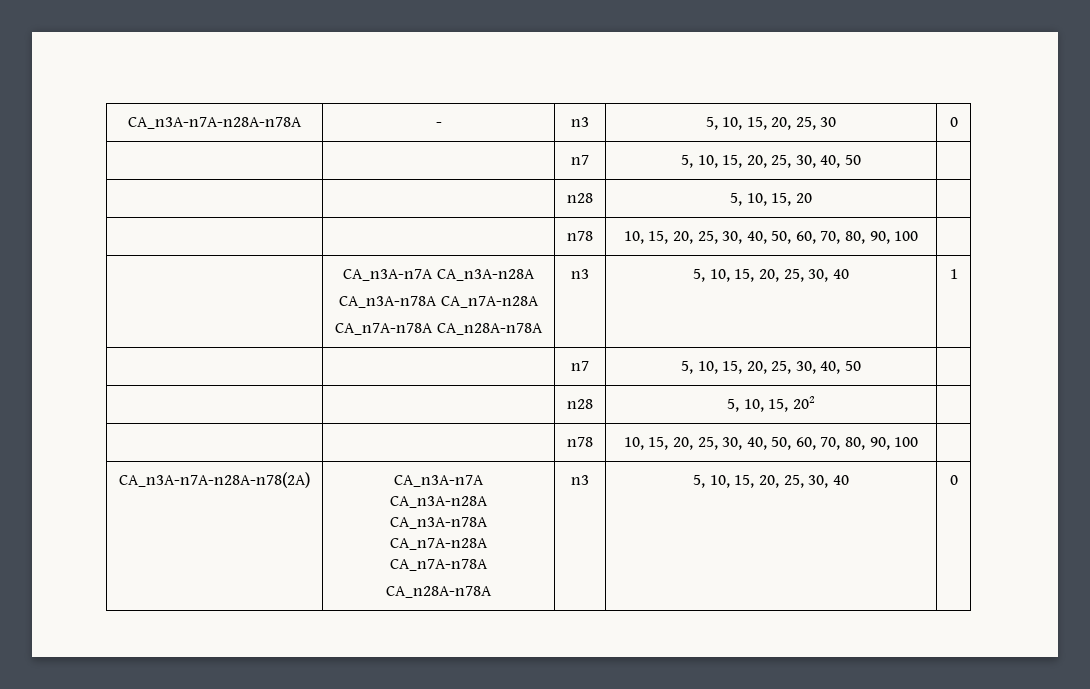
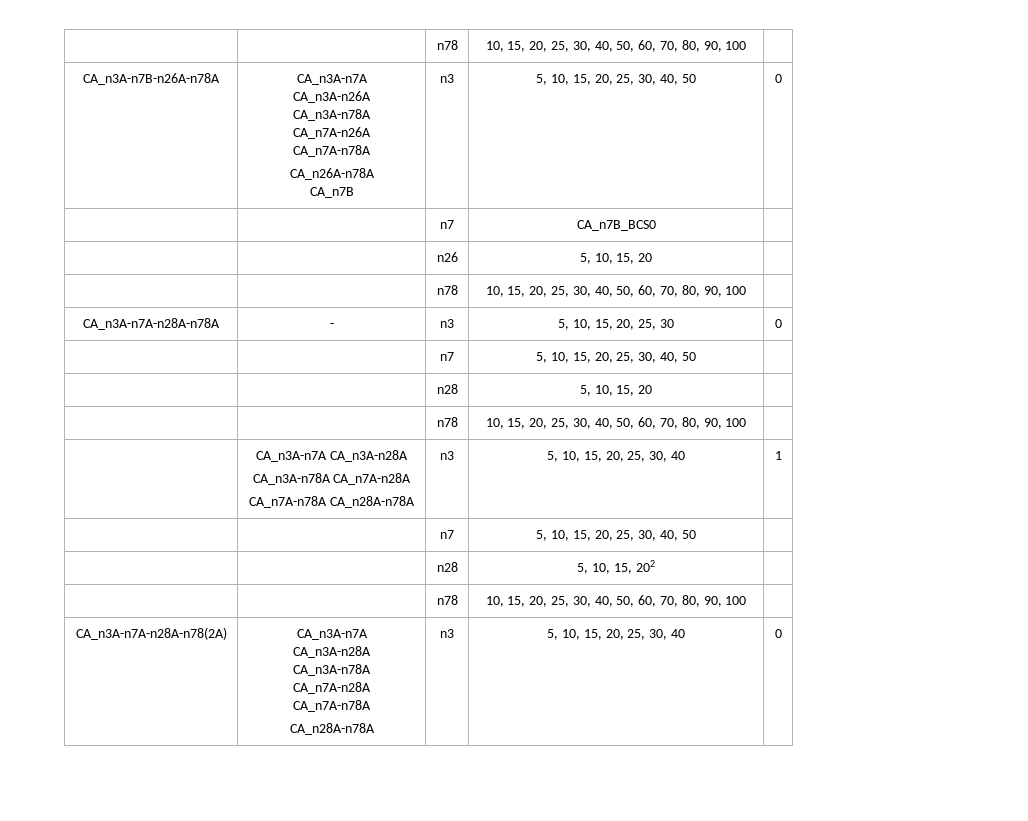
(128, 123) none -> [436,40,458,50] [485,40,747,52] [83,73,220,85] [296,74,368,85] [293,91,371,103] [293,109,371,121] [293,127,371,139] [293,145,371,157] [289,168,375,180] [309,187,354,198] [440,74,454,83] [536,74,696,85] [774,74,782,83] [440,220,454,229] [576,220,656,231] [436,252,458,262] [579,253,653,264] [436,285,458,295] [485,285,747,297] | | n78 | 10, 15, 20, 25, 30, 40, 50, 60, 70, 80, 90, 100 | // CA_n3A-n7B-n26A-n78A | CA_n3A-n7A // CA_n3A-n26A // CA_n3A-n78A // CA_n7A-n26A // CA_n7A-n78A // CA_n26A-n78A // CA_n7B | n3 | 5, 10, 15, 20, 25, 30, 40, 50 | 0 // | | n7 | CA_n7B_BCS0 | // | | n26 | 5, 10, 15, 20 | // | | n78 | 10, 15, 20, 25, 30, 40, 50, 60, 70, 80, 90, 100 | //

